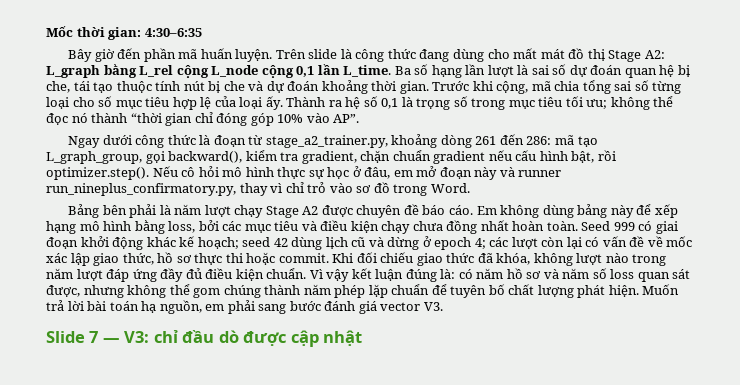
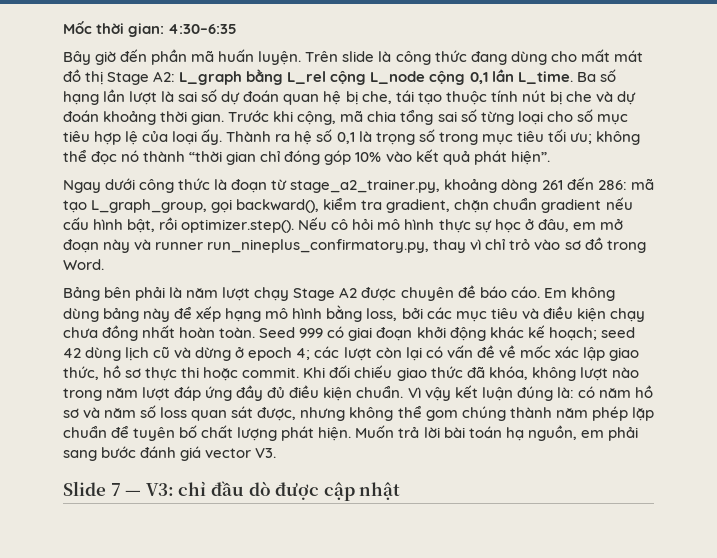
[333,114,360,123] AP”. -> [415,149,550,165] kết quả phát hiện”.

